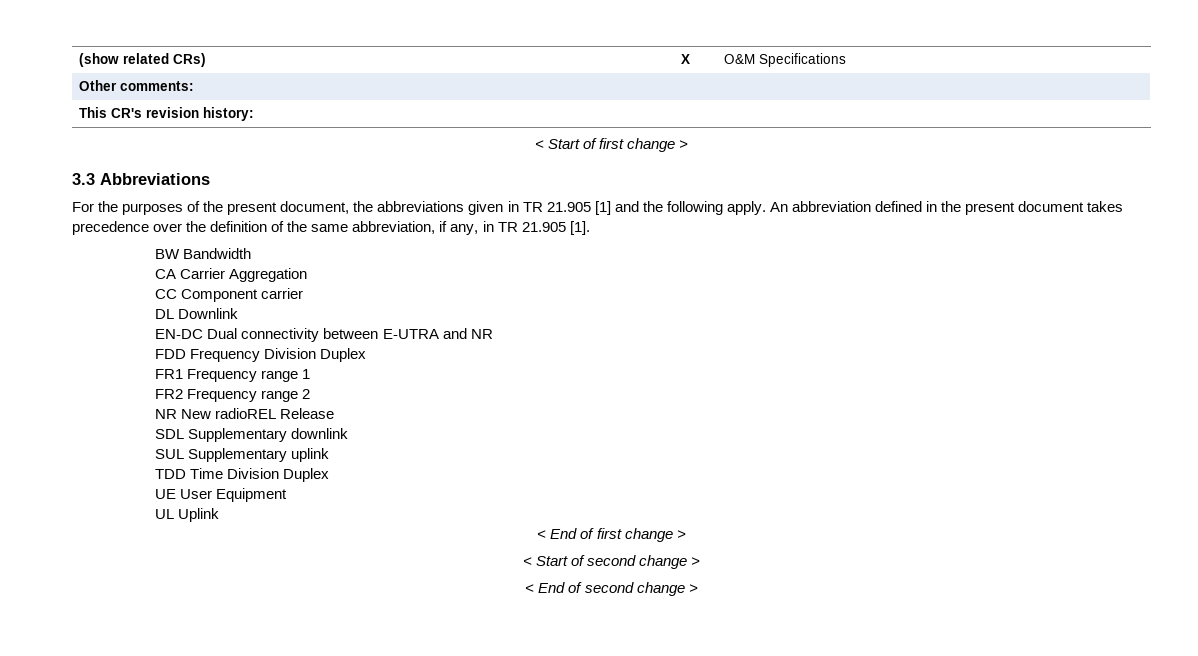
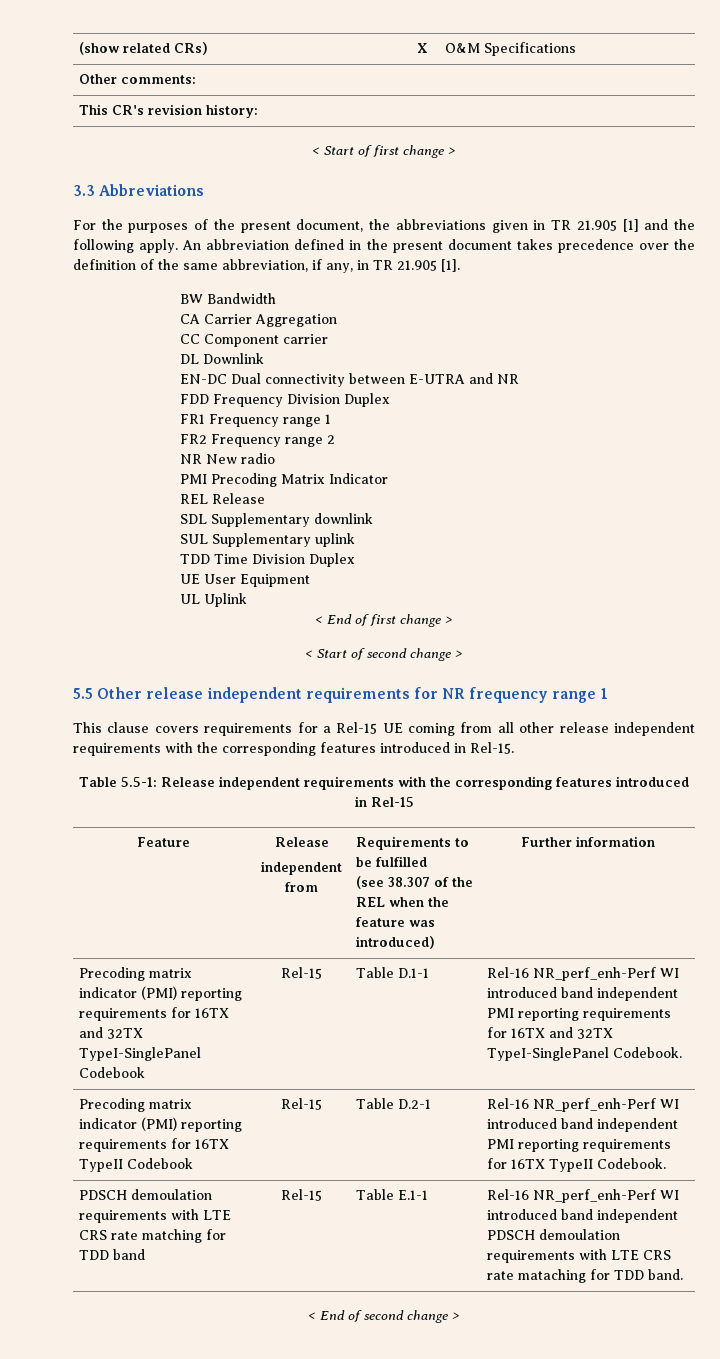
[215,408,277,419] radioREL -> [241,453,276,464] [180,473,389,487] [180,494,209,504] radio // PMI Precoding Matrix Indicator // REL
(701, 561) none -> [73,687,608,703] [73,722,695,736] [73,742,514,756] [79,776,689,790] [354,796,414,807] [136,837,190,847] [274,837,329,847] [261,861,342,875] [285,882,318,892] [356,836,470,850] [356,856,428,867] [356,876,474,889] [356,897,450,907] [356,917,436,927] [356,936,436,949] [521,836,655,847] [79,967,193,981] [79,986,243,1001] [79,1007,230,1021] [79,1027,144,1039] [79,1047,202,1061] [79,1067,146,1078] [281,967,322,979] [356,967,430,978] [487,967,680,981] [487,987,679,1001] [487,1008,672,1021] [487,1027,614,1039] [487,1047,683,1061] [79,1098,193,1112] [79,1117,243,1132] [79,1138,230,1152] [79,1158,194,1172] [281,1098,322,1110] [356,1098,432,1109] [487,1098,680,1112] [487,1118,679,1132] [487,1139,672,1152] [487,1158,667,1172] [79,1189,213,1200] [79,1209,232,1223] [79,1229,227,1243] [79,1249,146,1260] [281,1189,322,1201] [356,1189,429,1200] [487,1189,680,1203] [487,1209,679,1223] [487,1229,621,1240] [487,1249,672,1263] [487,1269,684,1283] // 5.5 Other release independent requirements for NR frequency range 1 // This clause covers requirements for a Rel-15 UE coming from all other release independent requirements with the corresponding features introduced in Rel-15. // Table 5.5-1: Release independent requirements with the corresponding features introduced in Rel-15 // Feature | Release // independent from | Requirements to be fulfilled // (see 38.307 of the REL when the feature was introduced) | Further information // Precoding matrix indicator (PMI) reporting requirements for 16TX and 32TX TypeI-SinglePanel Codebook | Rel-15 | Table D.1-1 | Rel-16 NR_perf_enh-Perf WI introduced band independent PMI reporting requirements for 16TX and 32TX TypeI-SinglePanel Codebook. // Precoding matrix indicator (PMI) reporting requirements for 16TX TypeII Codebook | Rel-15 | Table D.2-1 | Rel-16 NR_perf_enh-Perf WI introduced band independent PMI reporting requirements for 16TX TypeII Codebook. // PDSCH demoulation requirements with LTE CRS rate matching for TDD band | Rel-15 | Table E.1-1 | Rel-16 NR_perf_enh-Perf WI introduced band independent PDSCH demoulation requirements with LTE CRS rate mataching for TDD band.

